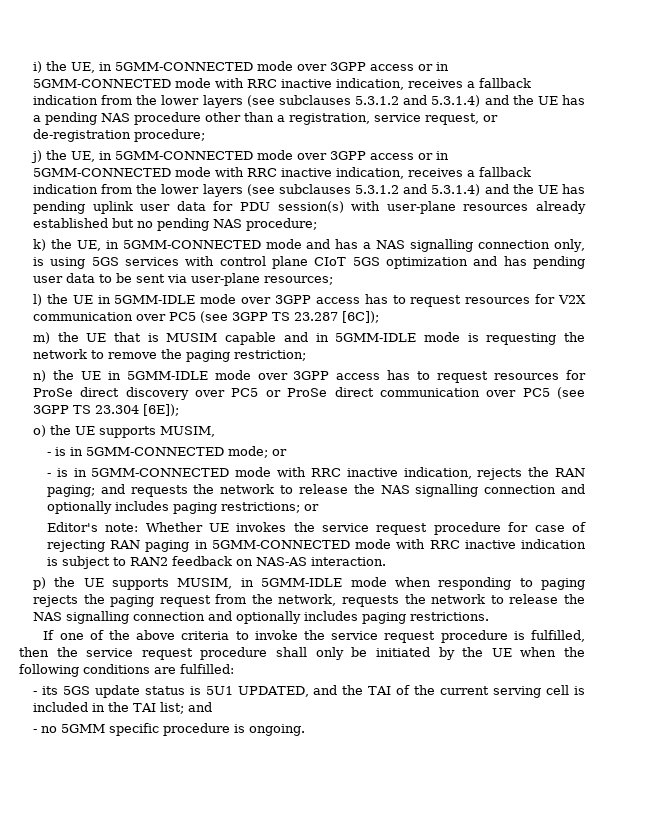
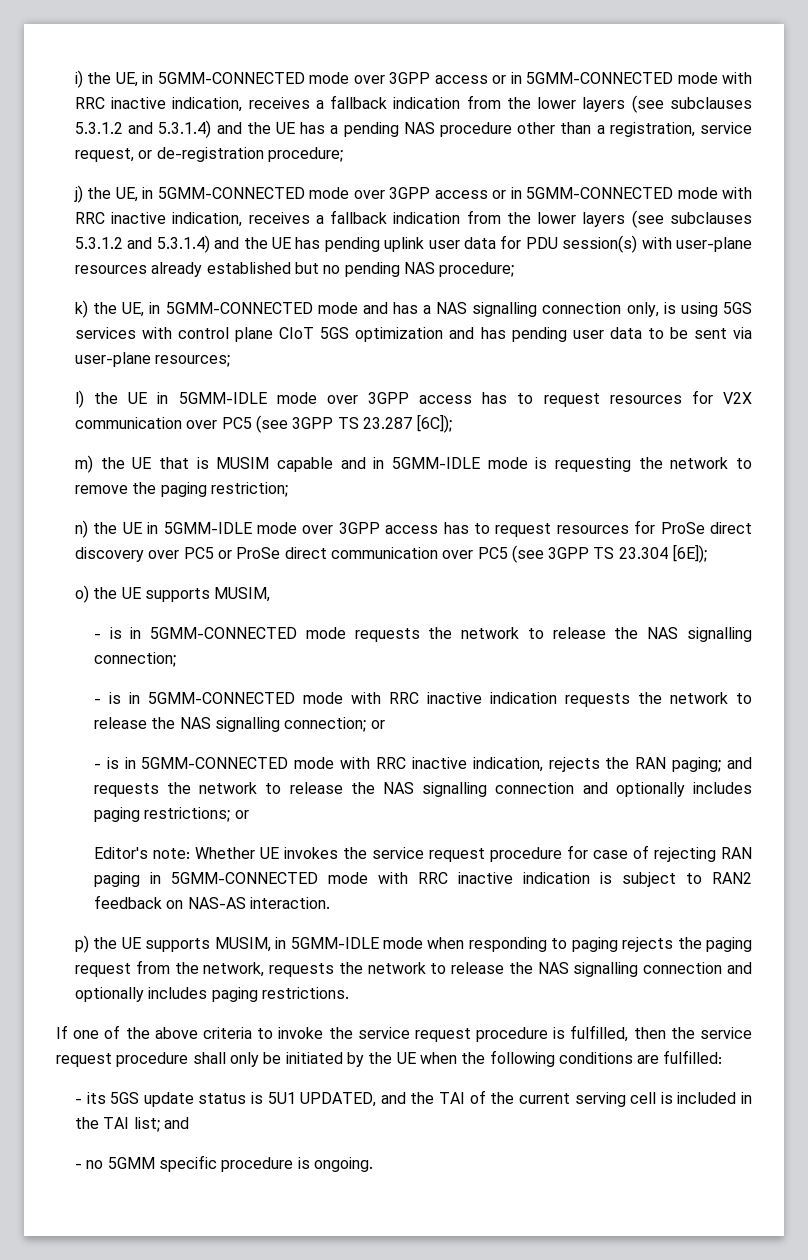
[227,446,268,458] mode; -> [305,627,753,642] [93,652,176,667] [93,692,753,707] [93,717,367,732] mode requests the network to release the NAS signalling connection; // - is in 5GMM-CONNECTED mode with RRC inactive indication requests the network to release the NAS signalling connection;

